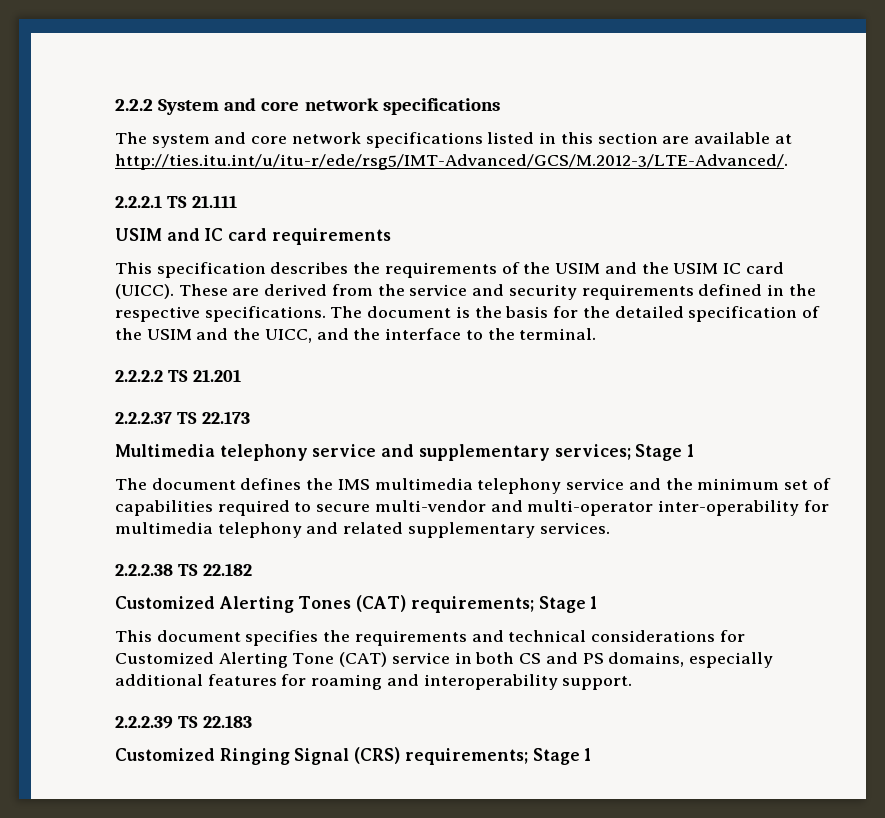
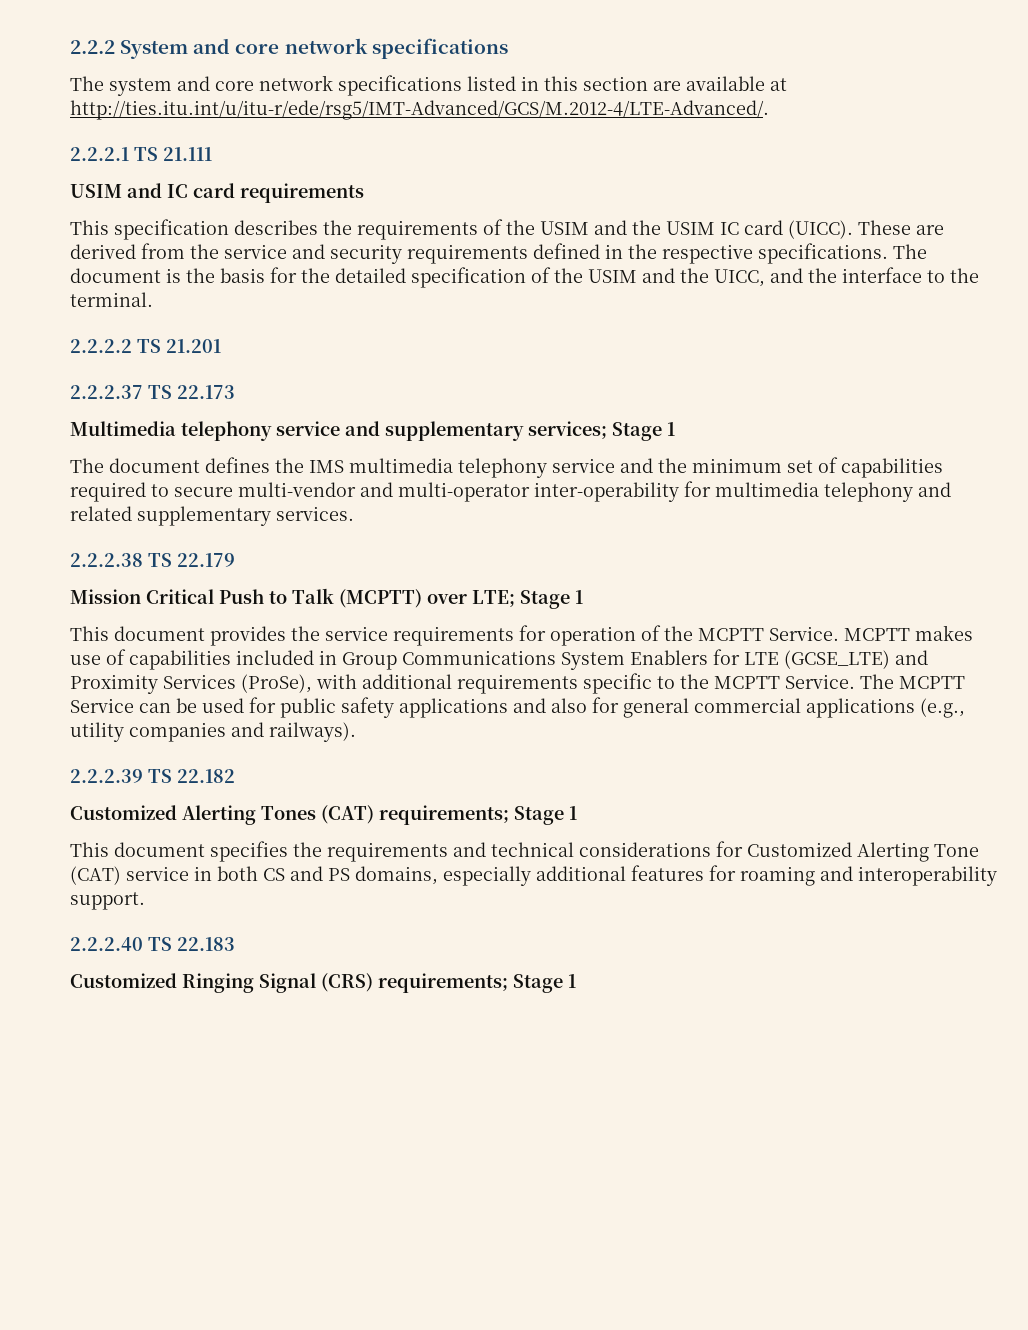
[115,154,788,170] http://ties.itu.int/u/itu-r/ede/rsg5/IMT-Advanced/GCS/M.2012-3/LTE-Advanced/. -> [70,100,769,120] http://ties.itu.int/u/itu-r/ede/rsg5/IMT-Advanced/GCS/M.2012-4/LTE-Advanced/.
(198, 570) none -> [177,553,235,567] [70,588,583,609] [70,625,973,646] [70,649,928,670] [70,673,965,694] [70,697,965,718] [70,722,356,742] [70,769,172,783] 22.179 // Mission Critical Push to Talk (MCPTT) over LTE; Stage 1 // This document provides the service requirements for operation of the MCPTT Service. MCPTT makes use of capabilities included in Group Communications System Enablers for LTE (GCSE_LTE) and Proximity Services (ProSe), with additional requirements specific to the MCPTT Service. The MCPTT Service can be used for public safety applications and also for general commercial applications (e.g., utility companies and railways). // 2.2.2.39 TS
[115,716,173,729] 2.2.2.39 -> [70,937,143,951] 2.2.2.40

